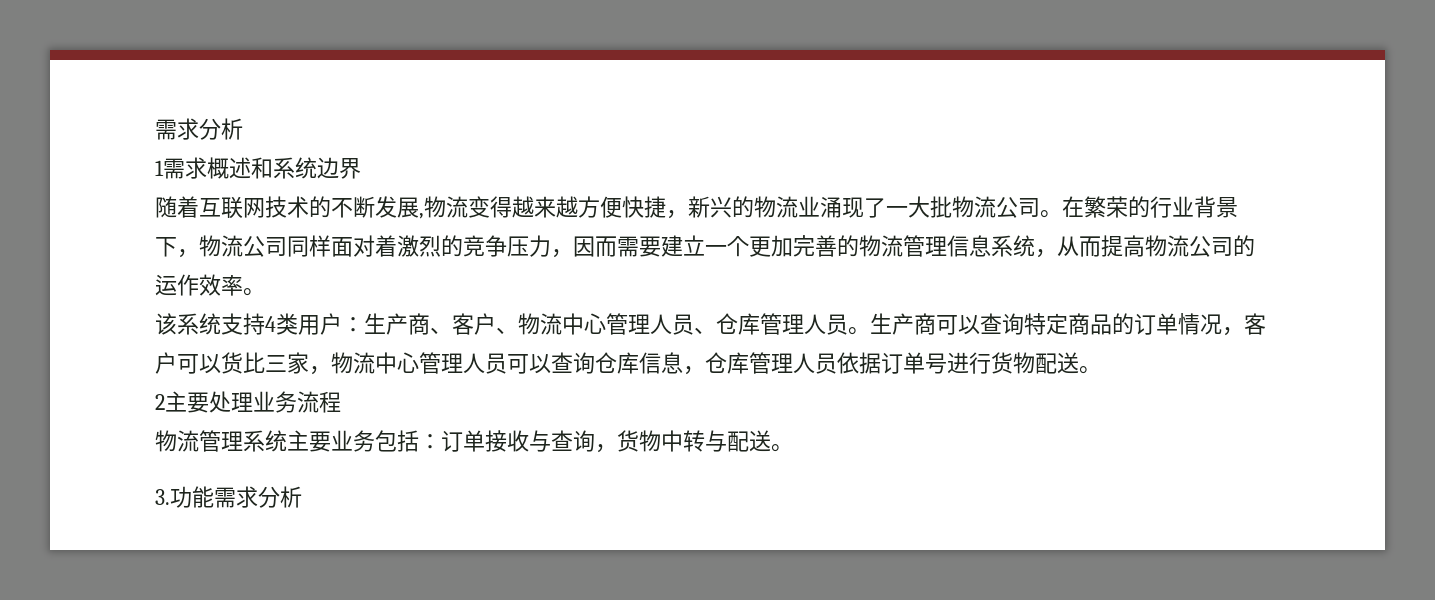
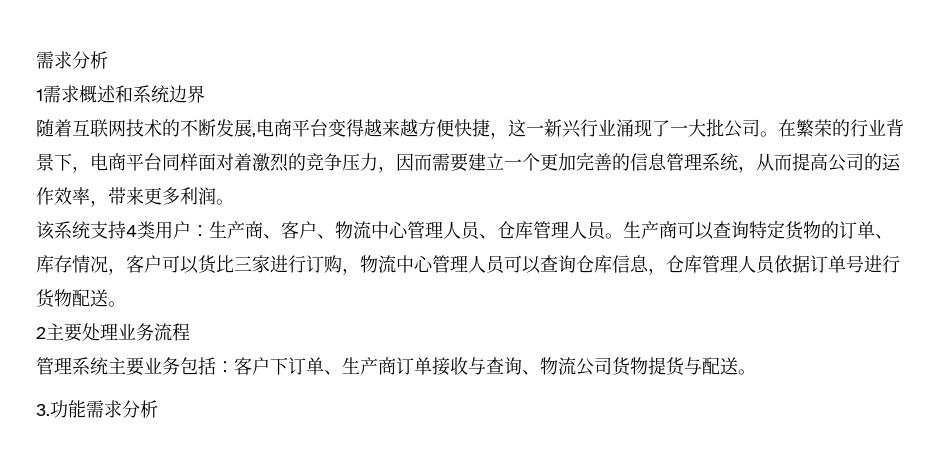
[424,196,468,218] 物流 -> [256,119,328,137] 电商平台
[688,196,798,218] 新兴的物流 -> [508,119,598,138] 这一新兴行
[952,196,996,218] 物流 -> (724, 128) none
[199,235,287,257] 物流公司 -> [90,153,162,171] 电商平台
[859,235,991,257] 物流管理信息 -> [630,153,702,171] 信息管理
[1145,235,1189,257] 物流 -> (828, 162) none
(243, 285) none -> [90,187,216,207] ，带来更多利润
[1068,313,1178,335] 商品的订单 -> [785,221,893,240] [36,255,72,273] 货物的订单、库存
(309, 363) none -> [270,255,342,273] 进行订购
[155,430,199,452] 物流 -> (190, 332) none
[441,430,705,453] 订单接收与查询，货物中转 -> [234,357,685,376] 客户下订单、生产商订单接收与查询、物流公司货物提货

